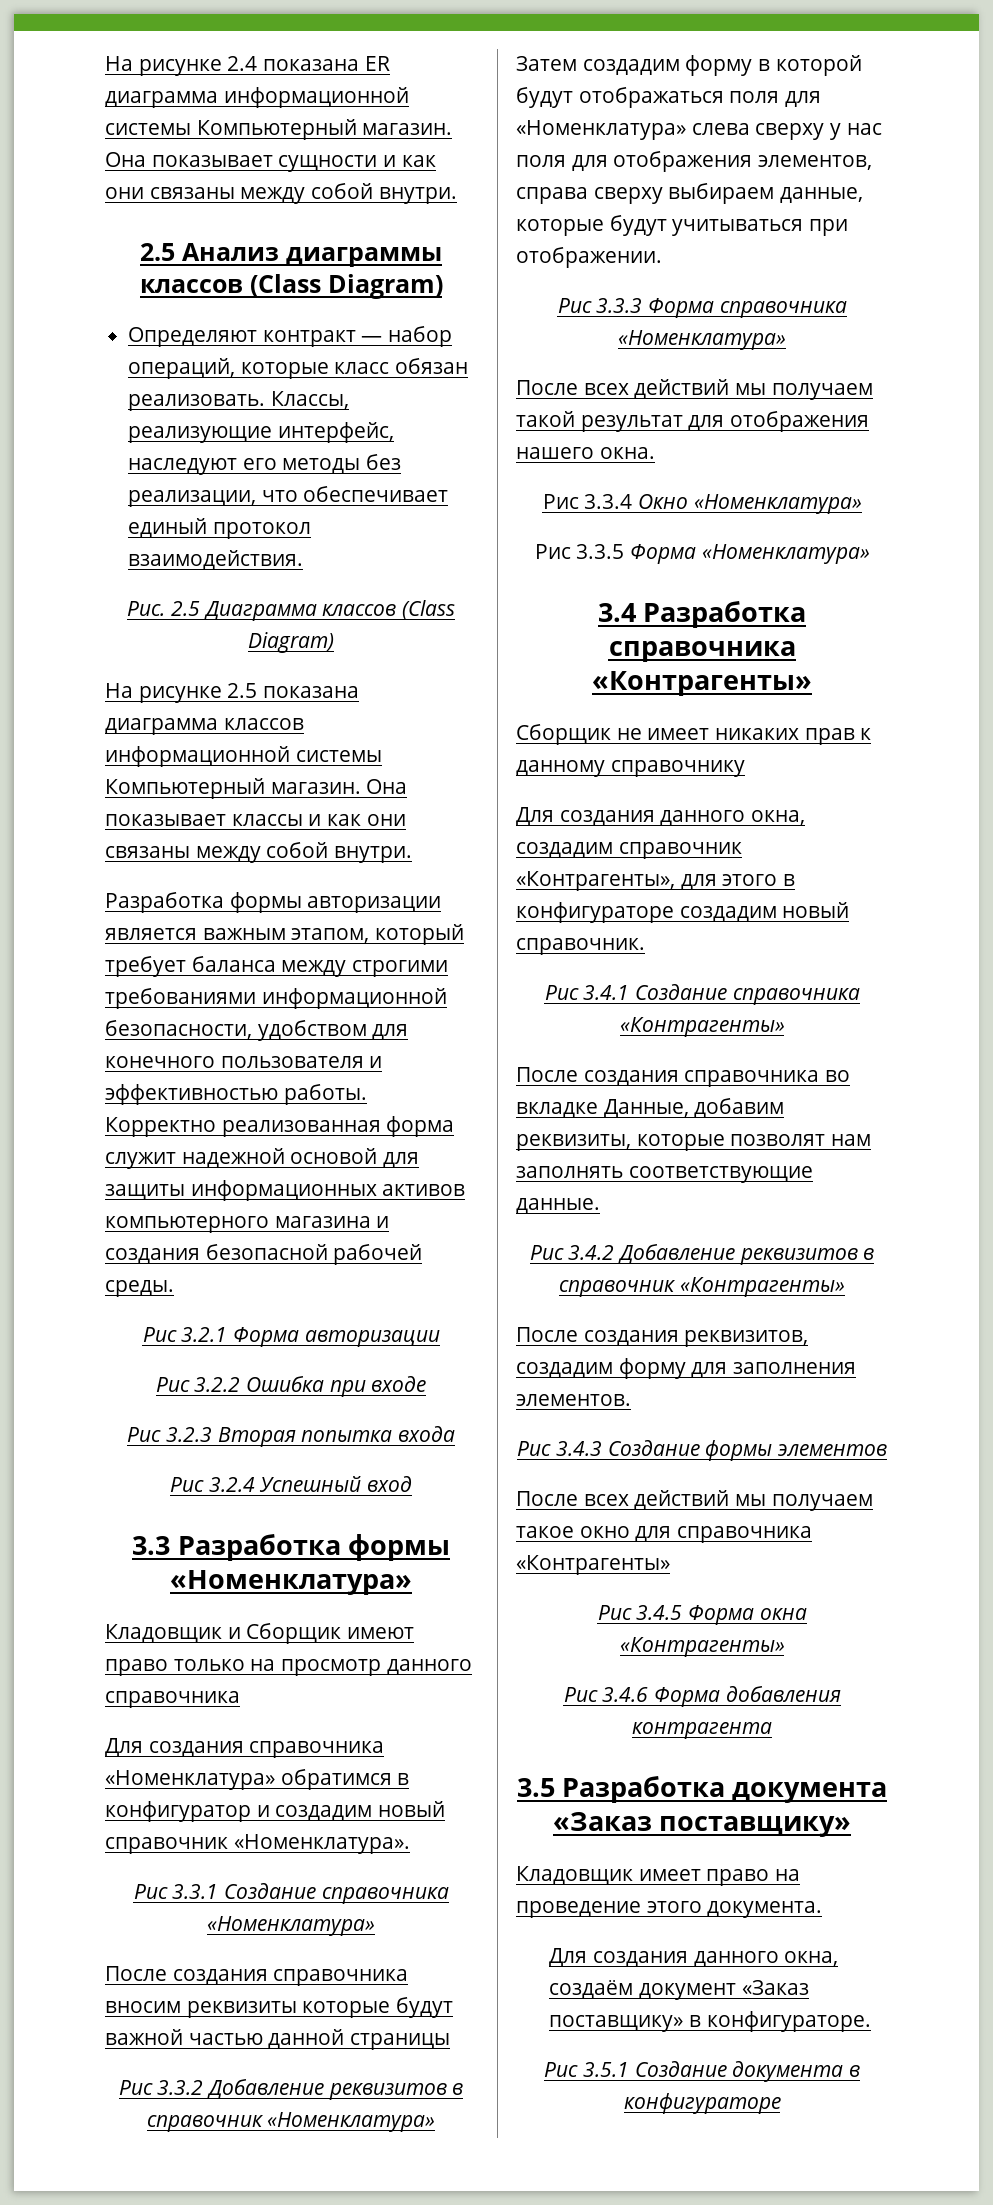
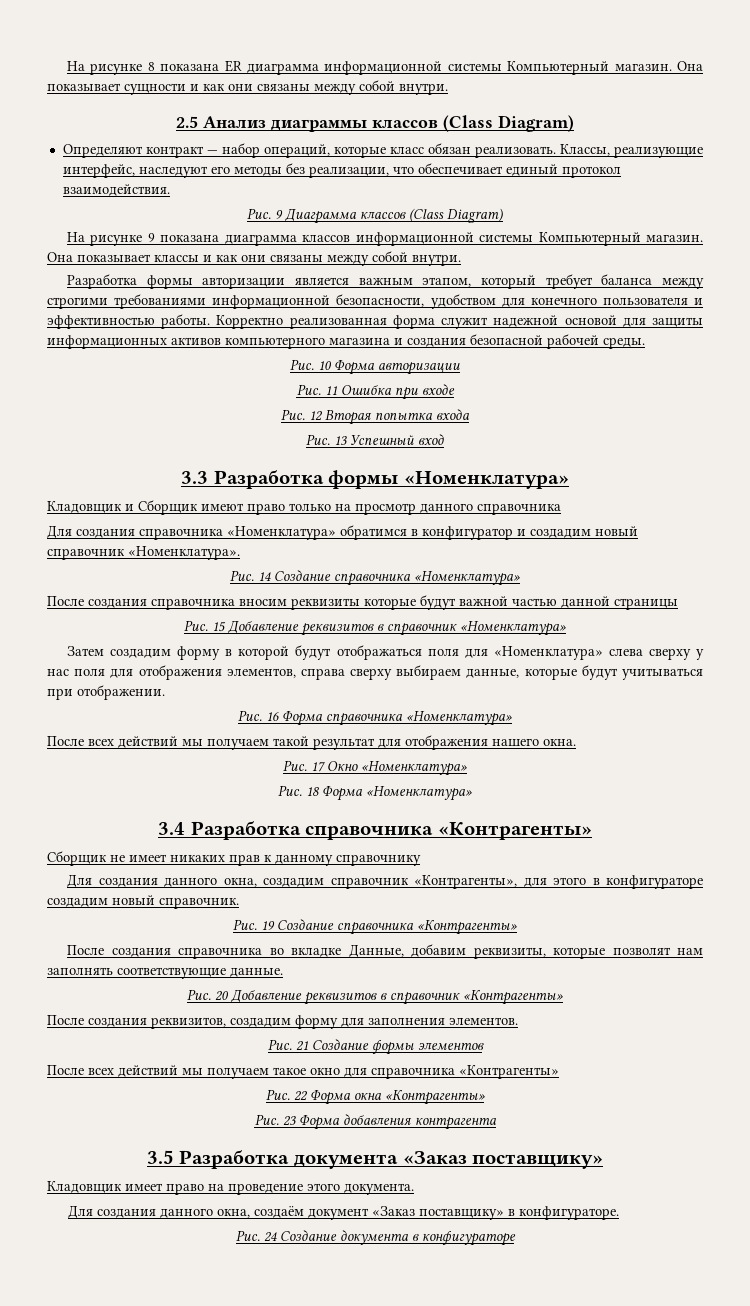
[105,56,258,76] На рисунке 2.4 -> [67,61,155,75] На рисунке 8
[170,601,200,616] 2.5 -> [275,210,283,219] 9
[227,683,258,698] 2.5 -> [147,233,155,242] 9
[142,1327,228,1342] Рис 3.2.1 -> [290,359,332,370] Рис. 10
[155,1377,241,1392] Рис 3.2.2 -> [296,384,338,395] Рис. 11
[127,1427,212,1442] Рис 3.2.3 -> [281,409,323,421] Рис. 12
[169,1477,255,1492] Рис 3.2.4 -> [306,434,347,445] Рис. 13
[133,1884,219,1899] Рис 3.3.1 -> [230,570,271,581] Рис. 14
[118,2080,204,2095] Рис 3.3.2 -> [184,620,226,632] Рис. 15
[557,298,643,313] Рис 3.3.3 -> [238,710,279,721] Рис. 16
[542,494,633,509] Рис 3.3.4 -> [283,760,325,772] Рис. 17
[534,544,625,559] Рис 3.3.5 -> [278,785,320,796] Рис. 18
[544,985,630,1000] Рис 3.4.1 -> [233,919,275,930] Рис. 19
[529,1245,615,1260] Рис 3.4.2 -> [187,989,229,1001] Рис. 20
[517,1441,602,1456] Рис 3.4.3 -> [267,1039,309,1051] Рис. 21
[597,1605,683,1620] Рис 3.4.5 -> [265,1089,308,1101] Рис. 22
[563,1687,649,1702] Рис 3.4.6 -> [254,1114,296,1126] Рис. 23
[544,2062,629,2077] Рис 3.5.1 -> [235,1230,277,1242] Рис. 24

